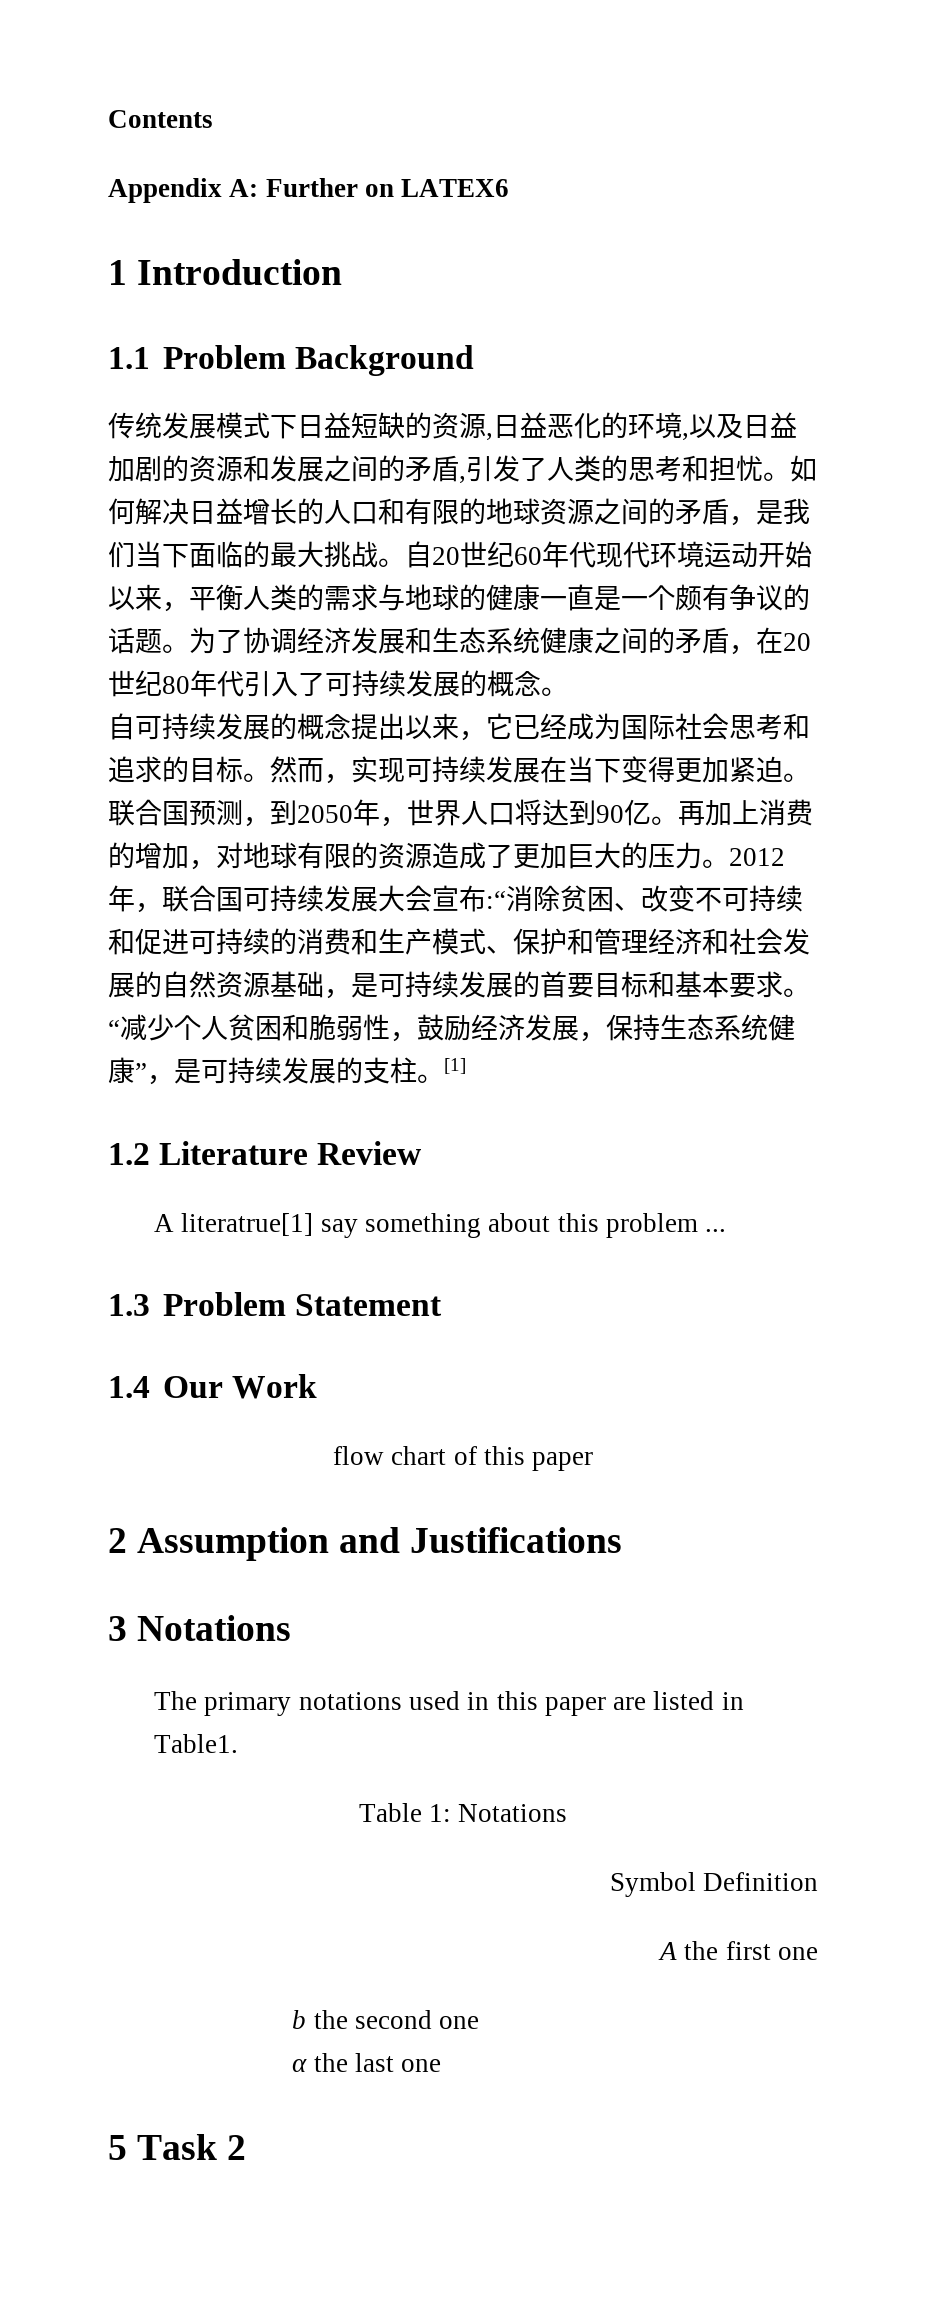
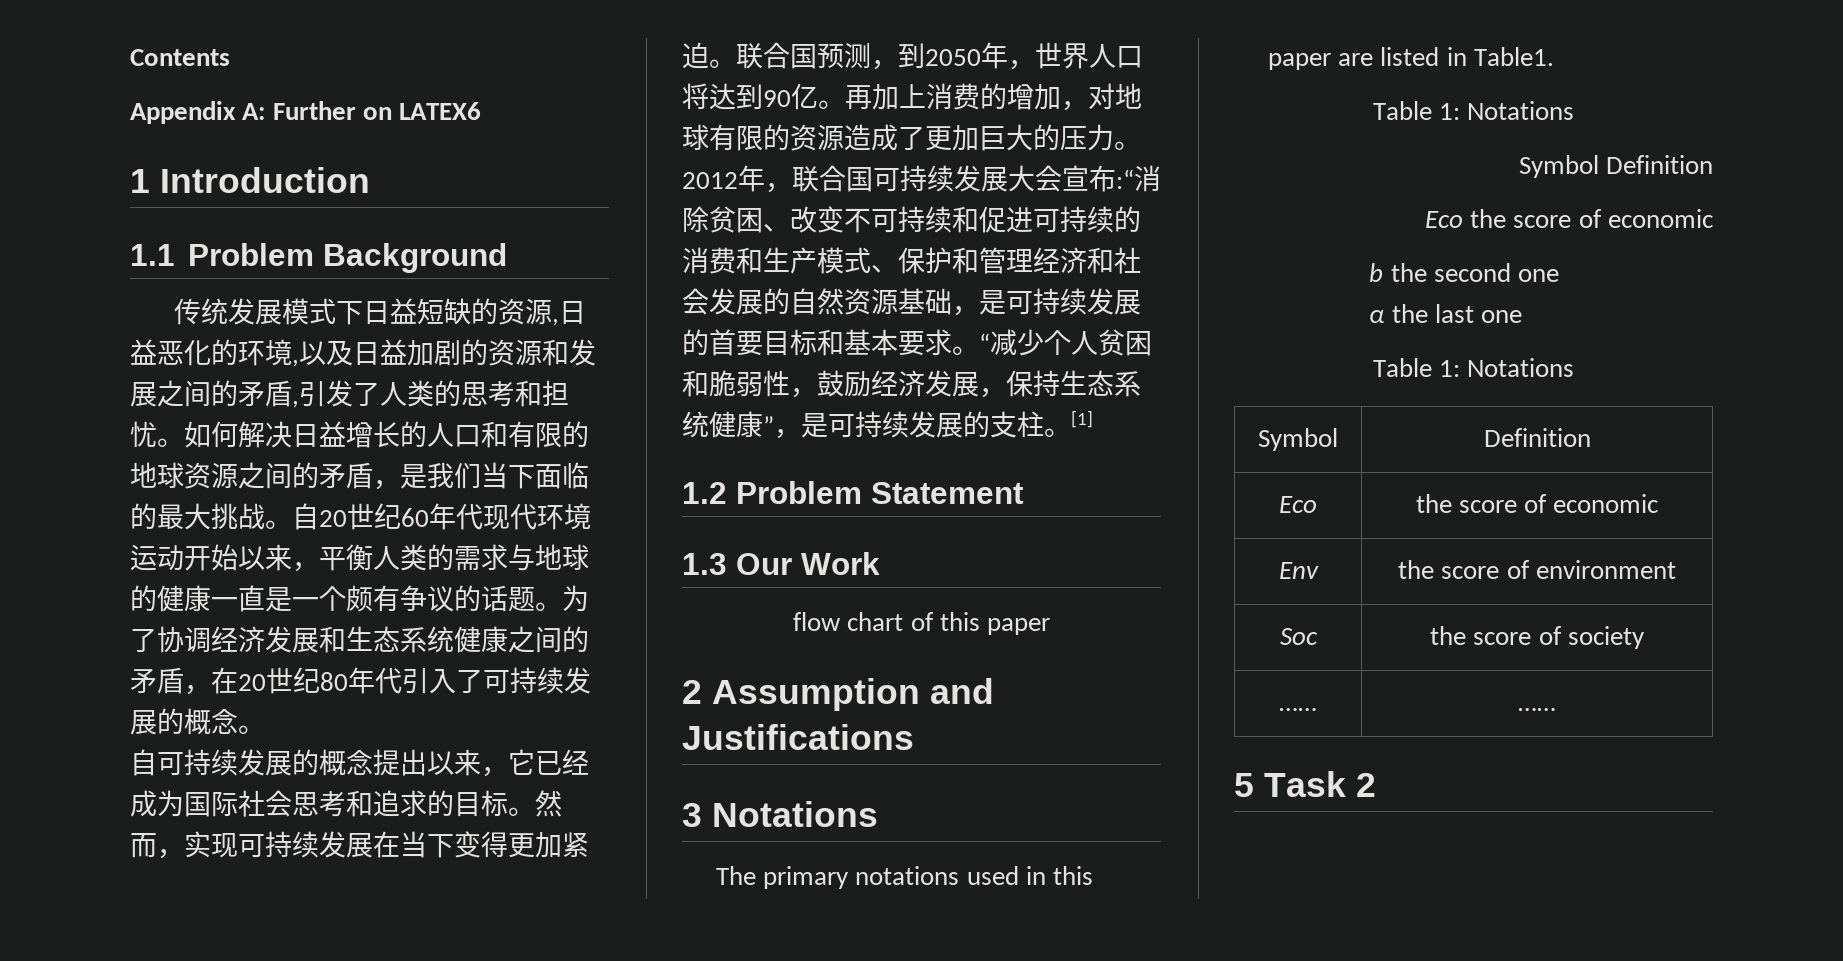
[159,1141,423,1165] [154,1213,727,1238] [108,1294,150,1316] Literature Review // A literatrue[1] say something about this problem ... // 1.3 -> (727, 493) none
[108,1376,150,1398] 1.4 -> [682,553,727,575] 1.3
[658,1941,818,1960] A the first one -> [1424,209,1713,228] Eco the score of economic
(442, 2065) none -> [1372,358,1575,377] [1258,428,1338,451] [1483,428,1591,447] [1279,496,1317,513] [1415,494,1659,513] [1278,562,1319,579] [1398,560,1676,579] [1279,628,1318,645] [1430,626,1645,649] [1279,708,1317,711] [1518,708,1556,711] // Table 1: Notations // Symbol | Definition // Eco | the score of economic // Env | the score of environment // Soc | the score of society // …… | ……

